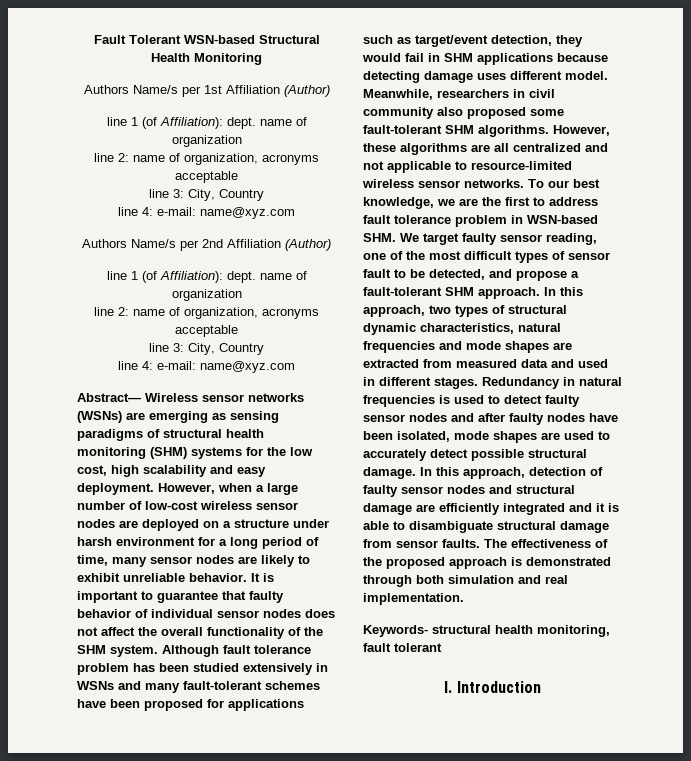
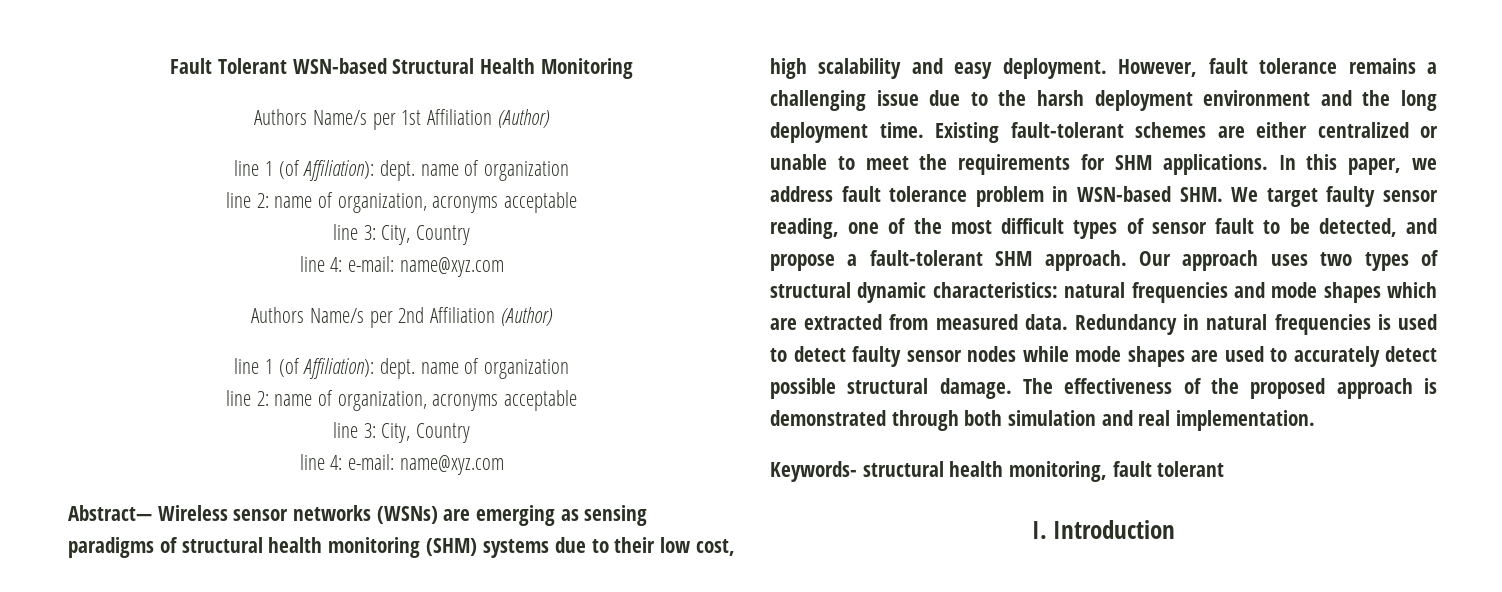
[246,447,286,456] for the -> [554,537,656,553] due to their
[218,483,298,495] [77,501,298,510] [77,519,329,531] [77,537,319,549] [77,555,310,567] [77,573,274,582] [77,591,284,603] [77,609,335,618] [77,627,323,639] [77,645,311,657] [77,663,328,675] [77,681,320,693] [77,699,304,711] [363,35,583,47] [362,53,608,65] [363,71,608,83] [363,89,555,100] [363,107,564,119] [363,125,610,137] [363,143,608,155] [363,161,572,173] [362,179,600,188] [363,197,545,209] when a large number of low-cost wireless sensor nodes are deployed on a structure under harsh environment for a long period of time, many sensor nodes are likely to exhibit unreliable behavior. It is important to guarantee that faulty behavior of individual sensor nodes does not affect the overall functionality of the SHM system. Although fault tolerance problem has been studied extensively in WSNs and many fault-tolerant schemes have been proposed for applications such as target/event detection, they would fail in SHM applications because detecting damage uses different model. Meanwhile, researchers in civil community also proposed some fault-tolerant SHM algorithms. However, these algorithms are all centralized and not applicable to resource-limited wireless sensor networks. To our best knowledge, we are the first to -> [1208,58,1437,74] [770,90,1437,111] [770,122,1438,143] [770,154,1437,175] fault tolerance remains a challenging issue due to the harsh deployment environment and the long deployment time. Existing fault-tolerant schemes are either centralized or unable to meet the requirements for SHM applications. In this paper, we
[544,287,583,296] [363,305,425,317] In this approach, -> [1139,250,1308,271] Our approach uses
[420,323,514,334] characteristics, -> [932,282,1058,298] characteristics:
(549, 347) none -> [1387,282,1437,298] which
[521,359,608,368] [363,377,478,389] data and used in different stages. -> [1024,314,1068,330] data.
[451,413,618,425] [363,431,450,442] and after faulty nodes have been isolated, -> [1022,346,1069,362] while
[420,467,603,479] [363,485,575,497] [363,503,619,515] [363,521,609,533] [363,539,480,548] In this approach, detection of faulty sensor nodes and structural damage are efficiently integrated and it is able to disambiguate structural damage from sensor faults. -> (1012, 388) none

